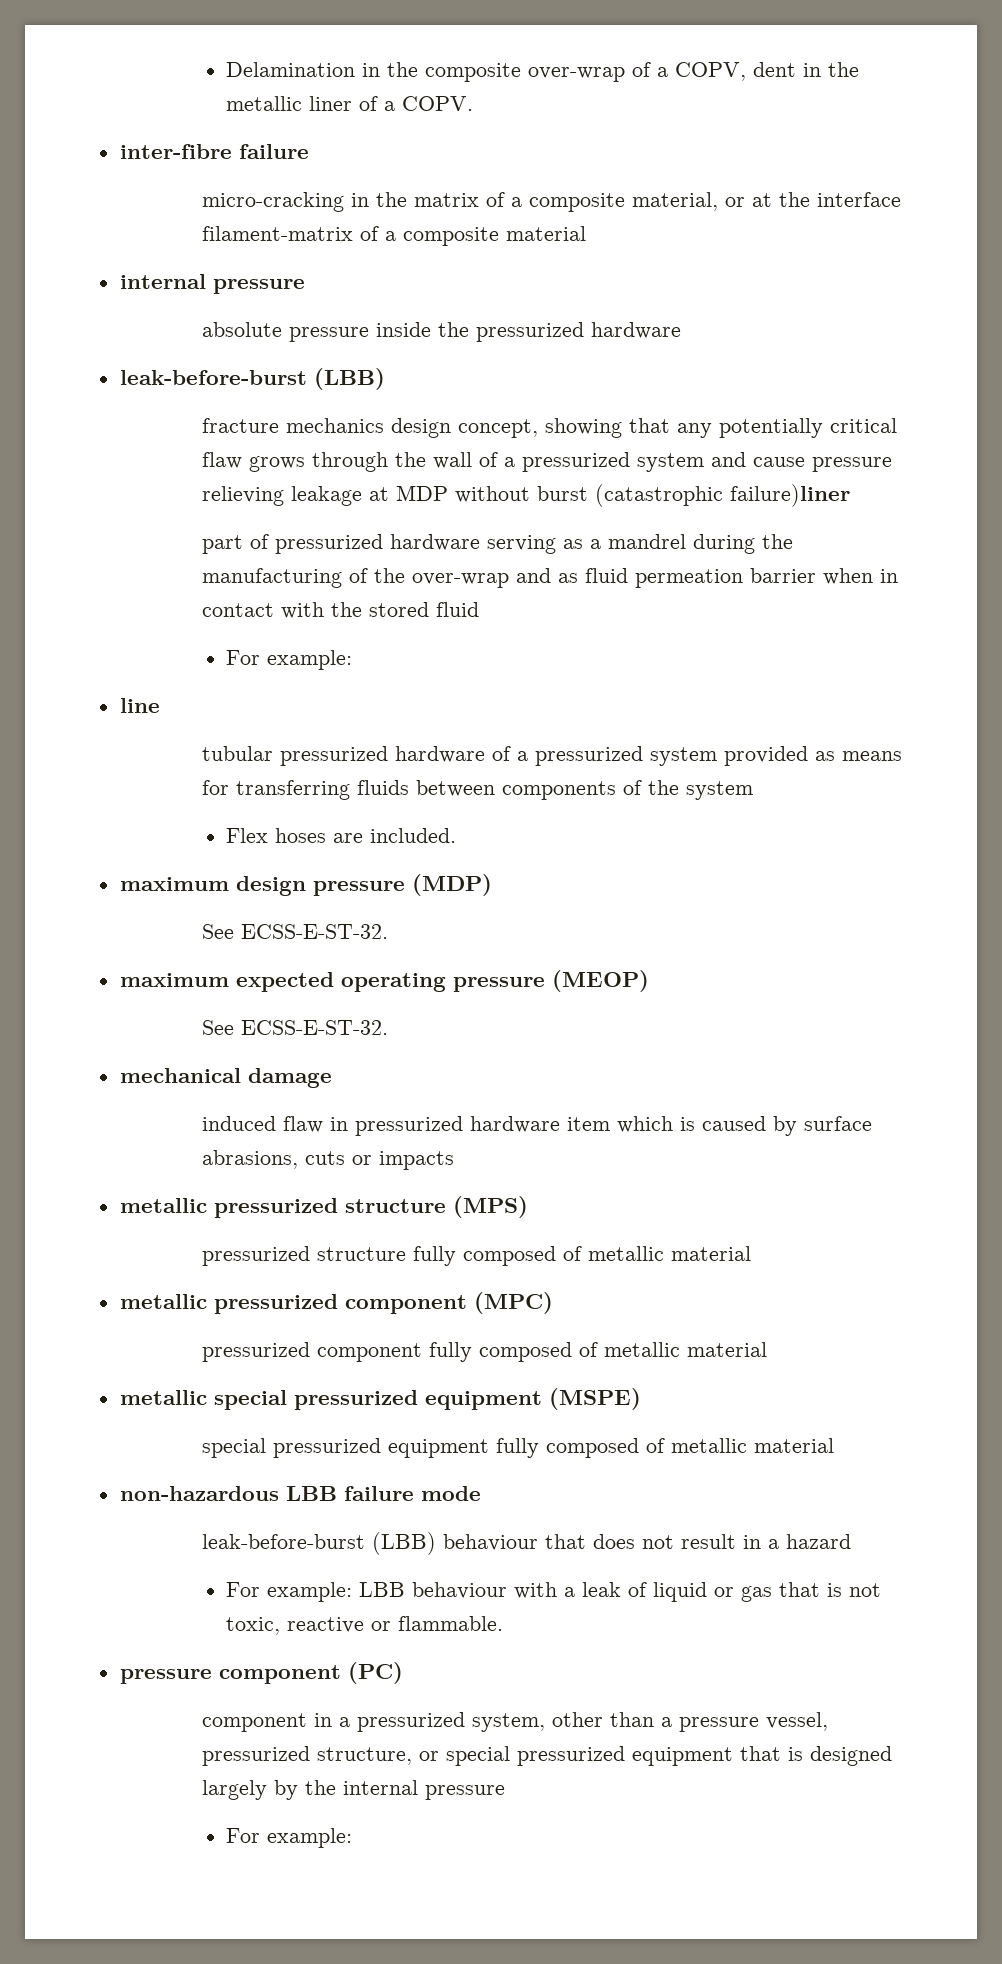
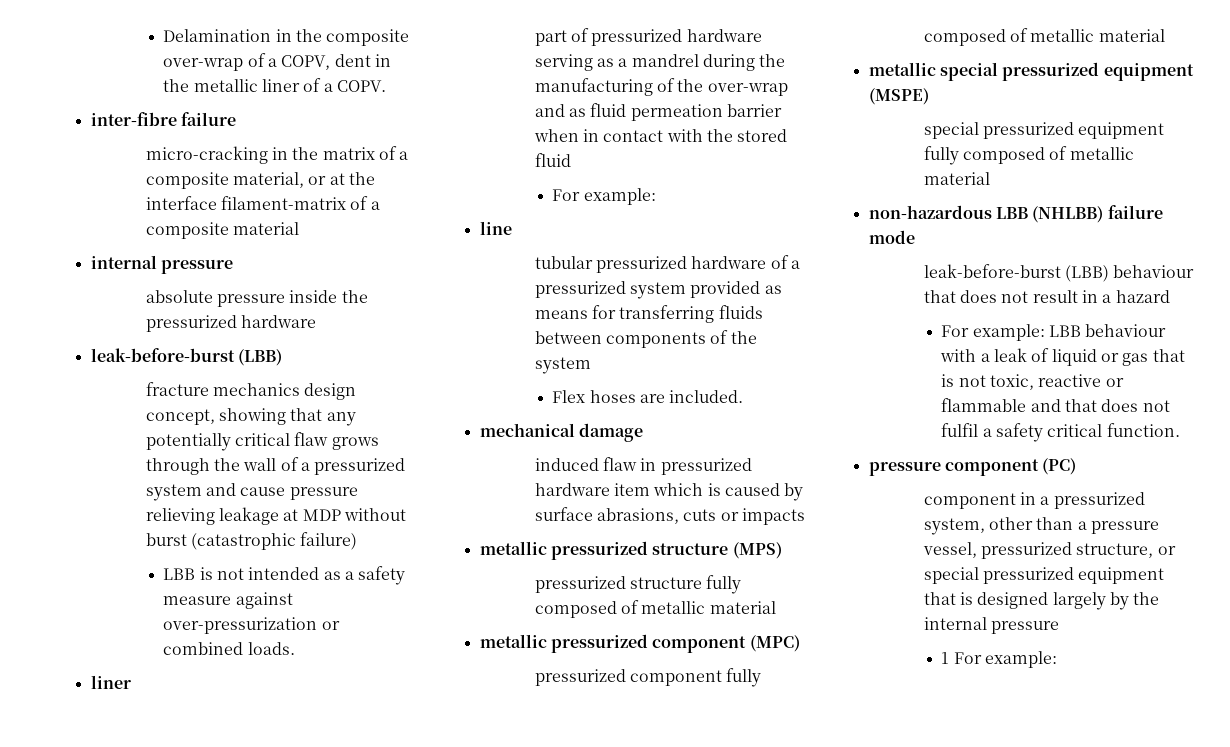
[730,484,851,507] failure)liner -> [300,532,358,550] [163,566,406,585] [163,592,293,609] [163,617,340,634] [163,642,295,655] [90,675,131,689] failure) // LBB is not intended as a safety measure against over-pressurization or combined loads. // liner
[119,874,492,896] [202,924,389,939] [119,970,649,992] [202,1020,389,1035] // maximum design pressure (MDP) // See ECSS-E-ST-32. // maximum expected operating pressure (MEOP) // See ECSS-E-ST-32. -> (744, 396) none
(337, 1493) none -> [1032,206,1104,223] (NHLBB)
[397,1616,503,1631] flammable. -> [941,398,1170,412] [941,423,1180,442] flammable and that does not fulfil a safety critical function.
(506, 1792) none -> [941,652,950,664] 1

